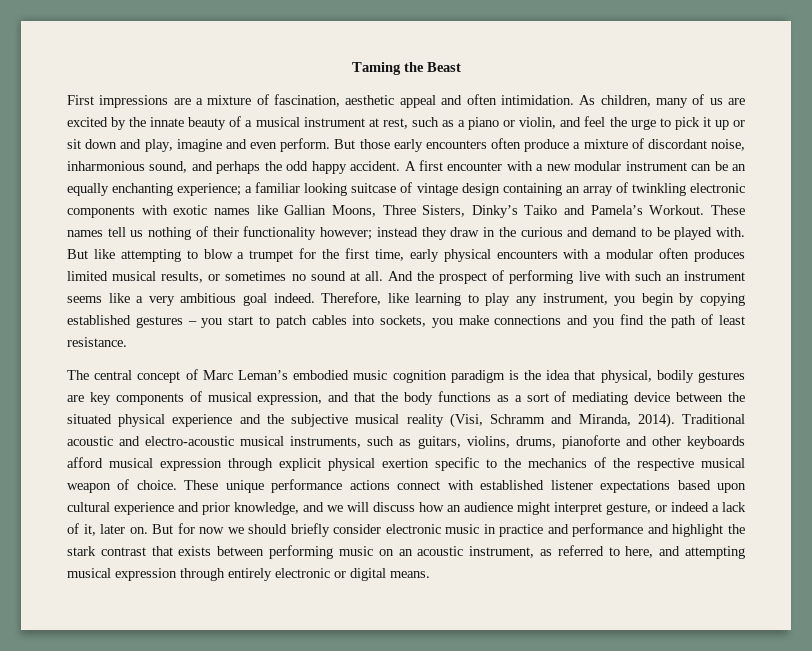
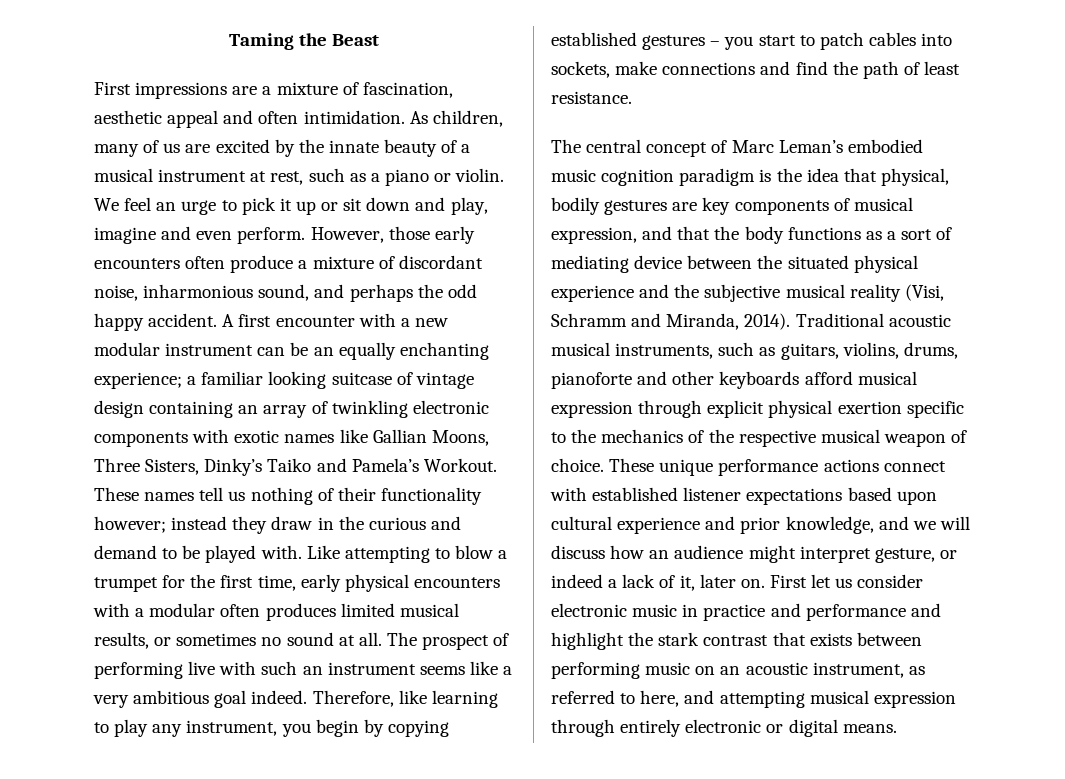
[519,116,627,129] violin, and feel the -> [455,168,505,182] [94,197,177,211] violin. We feel an
[334,139,356,149] But -> [310,227,384,243] However,
[67,249,115,259] But like -> [306,545,340,559] Like
[387,271,435,281] And the -> [386,632,417,646] The
[431,318,453,328] you -> (610, 69) none
[593,318,615,328] you -> (791, 68) none
[119,436,235,446] and electro-acoustic -> (951, 320) none
[152,523,330,537] But for now we should briefly -> [769,574,853,588] First let us

